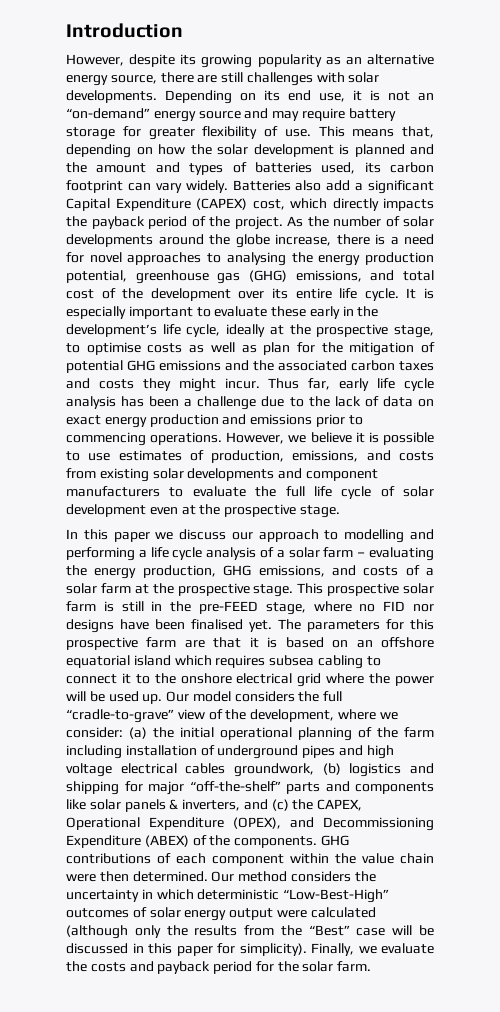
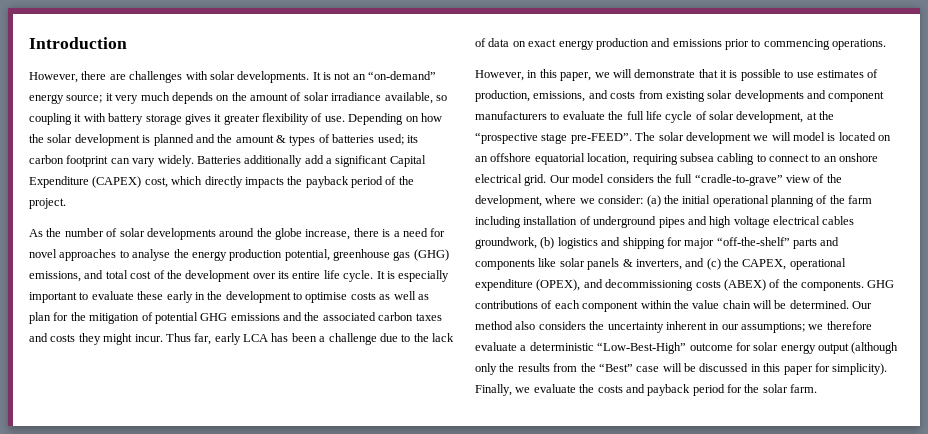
[129,54,434,68] [66,75,157,86] despite its growing popularity as an alternative energy source, -> (78, 77) none
[221,72,244,83] still -> (126, 77) none
[165,90,362,104] Depending on its end use, it -> [312,72,321,80] It
[198,108,396,121] [66,126,434,140] [66,144,131,158] source and may require battery storage for greater flexibility of use. This means that, depending -> [66,92,447,104] [29,113,404,125] source; it very much depends on the amount of solar irradiance available, so coupling it with battery storage gives it greater flexibility of use. Depending
[155,162,180,173] and -> [276,135,286,143] &
[321,162,356,174] used, -> [377,134,404,145] used;
[295,180,322,191] also -> [244,155,303,167] additionally
(283, 223) none -> (66, 203) //
[226,252,286,266] analysing -> [132,249,171,261] analyse
[66,324,435,338] development’s life cycle, ideally at the prospective stage, -> [225,291,291,303] development
[377,378,435,391] [66,396,116,409] life cycle analysis -> [243,334,268,342] LCA
[226,432,352,444] However, we believe -> [475,69,718,81] // However, in this paper, we will demonstrate that
[66,504,340,518] [66,529,434,543] [66,547,435,561] [66,565,434,579] [66,583,434,597] [66,601,435,615] [66,619,434,633] [66,637,324,650] development even at the prospective stage. // In this paper we discuss our approach to modelling and performing a life cycle analysis of a solar farm – evaluating the energy production, GHG emissions, and costs of a solar farm at the prospective stage. This prospective solar farm is still in the pre-FEED stage, where no FID nor designs have been finalised yet. The parameters for this prospective farm are that it is based -> [736,111,835,123] [475,132,876,144] development, at the “prospective stage pre-FEED”. The solar development we will model is located
[133,655,266,668] island which requires -> [587,153,678,165] location, requiring
[121,673,435,687] [66,691,163,704] it to the onshore electrical grid where the power will be used up. -> [811,153,879,162] [475,174,547,186] to an onshore electrical grid.
[66,817,434,831] [66,835,141,848] Operational Expenditure (OPEX), and Decommissioning Expenditure -> [789,258,846,270] [475,279,721,291] operational expenditure (OPEX), and decommissioning costs
[66,871,129,882] were then -> [753,300,787,309] will be
(288, 876) none -> [515,321,536,330] also
[141,889,390,903] [66,907,147,918] in which deterministic “Low-Best-High” outcomes of -> [665,321,872,333] [475,342,751,354] inherent in our assumptions; we therefore evaluate a deterministic “Low-Best-High” outcome for
[276,907,376,918] were calculated -> (849, 348) none

